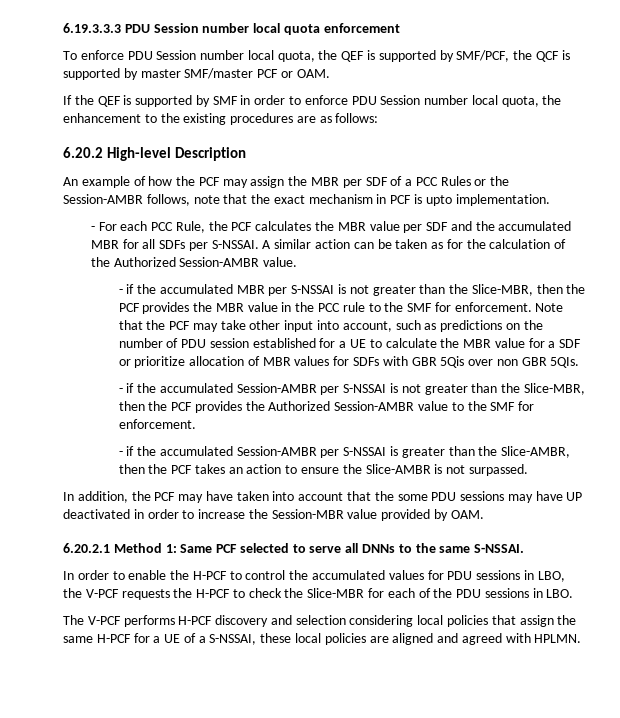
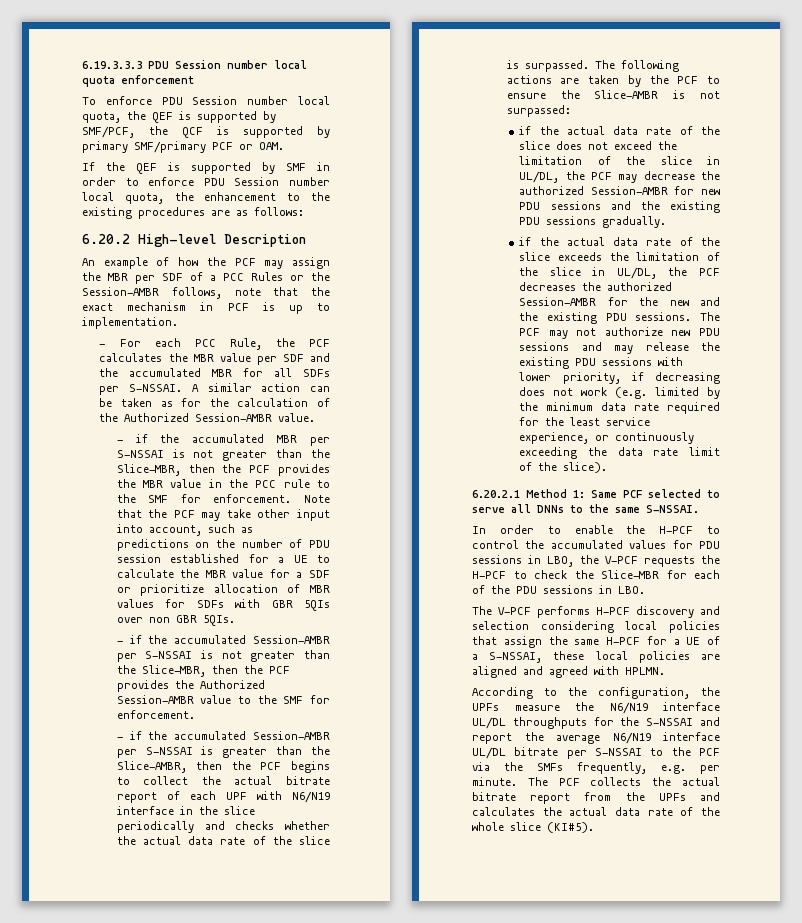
[140,68,254,79] master SMF/master -> [82,141,206,153] primary SMF/primary
[425,195,452,206] upto -> [288,303,330,314] up to
[440,356,465,368] 5Qis -> [304,600,330,611] 5QIs
[194,464,282,474] takes an action -> [291,761,330,773] [116,776,330,785] [116,791,330,803] [116,806,255,815] [116,821,330,833] [116,836,330,845] [506,60,679,72] [506,75,699,87] begins to collect the actual bitrate report of each UPF with N6/N19 interface in the slice periodically and checks whether the actual data rate of the slice is surpassed. The following actions are taken by the PCF
[468,464,528,476] [63,491,583,503] [63,509,484,521] surpassed. // In addition, the PCF may have taken into account that the some PDU sessions may have UP deactivated in order to increase the Session-MBR value provided by OAM. -> [506,105,571,117] [519,126,720,135] [519,141,678,150] [519,156,720,165] [519,171,720,183] [519,186,720,195] [519,201,720,213] [519,216,667,228] [519,237,720,246] [519,252,720,261] [519,267,720,279] [519,282,673,291] [519,297,720,306] [519,312,720,324] [519,327,720,339] [519,342,720,354] [519,357,684,369] [519,372,720,384] [519,387,720,399] [519,402,720,414] [519,417,651,426] [519,432,695,444] [519,447,720,459] [519,462,608,473] surpassed: // if the actual data rate of the slice does not exceed the limitation of the slice in UL/DL, the PCF may decrease the authorized Session-AMBR for new PDU sessions and the existing PDU sessions gradually. // if the actual data rate of the slice exceeds the limitation of the slice in UL/DL, the PCF decreases the authorized Session-AMBR for the new and the existing PDU sessions. The PCF may not authorize new PDU sessions and may release the existing PDU sessions with lower priority, if decreasing does not work (e.g. limited by the minimum data rate required for the least service experience, or continuously exceeding the data rate limit of the slice).
(582, 638) none -> [472,687,720,699] [472,702,720,714] [472,717,720,729] [472,732,720,744] [472,747,720,759] [472,762,720,774] [472,777,720,786] [472,792,720,804] [472,807,720,816] [472,822,594,833] // According to the configuration, the UPFs measure the N6/N19 interface UL/DL throughputs for the S-NSSAI and report the average N6/N19 interface UL/DL bitrate per S-NSSAI to the PCF via the SMFs frequently, e.g. per minute. The PCF collects the actual bitrate report from the UPFs and calculates the actual data rate of the whole slice (KI#5).

